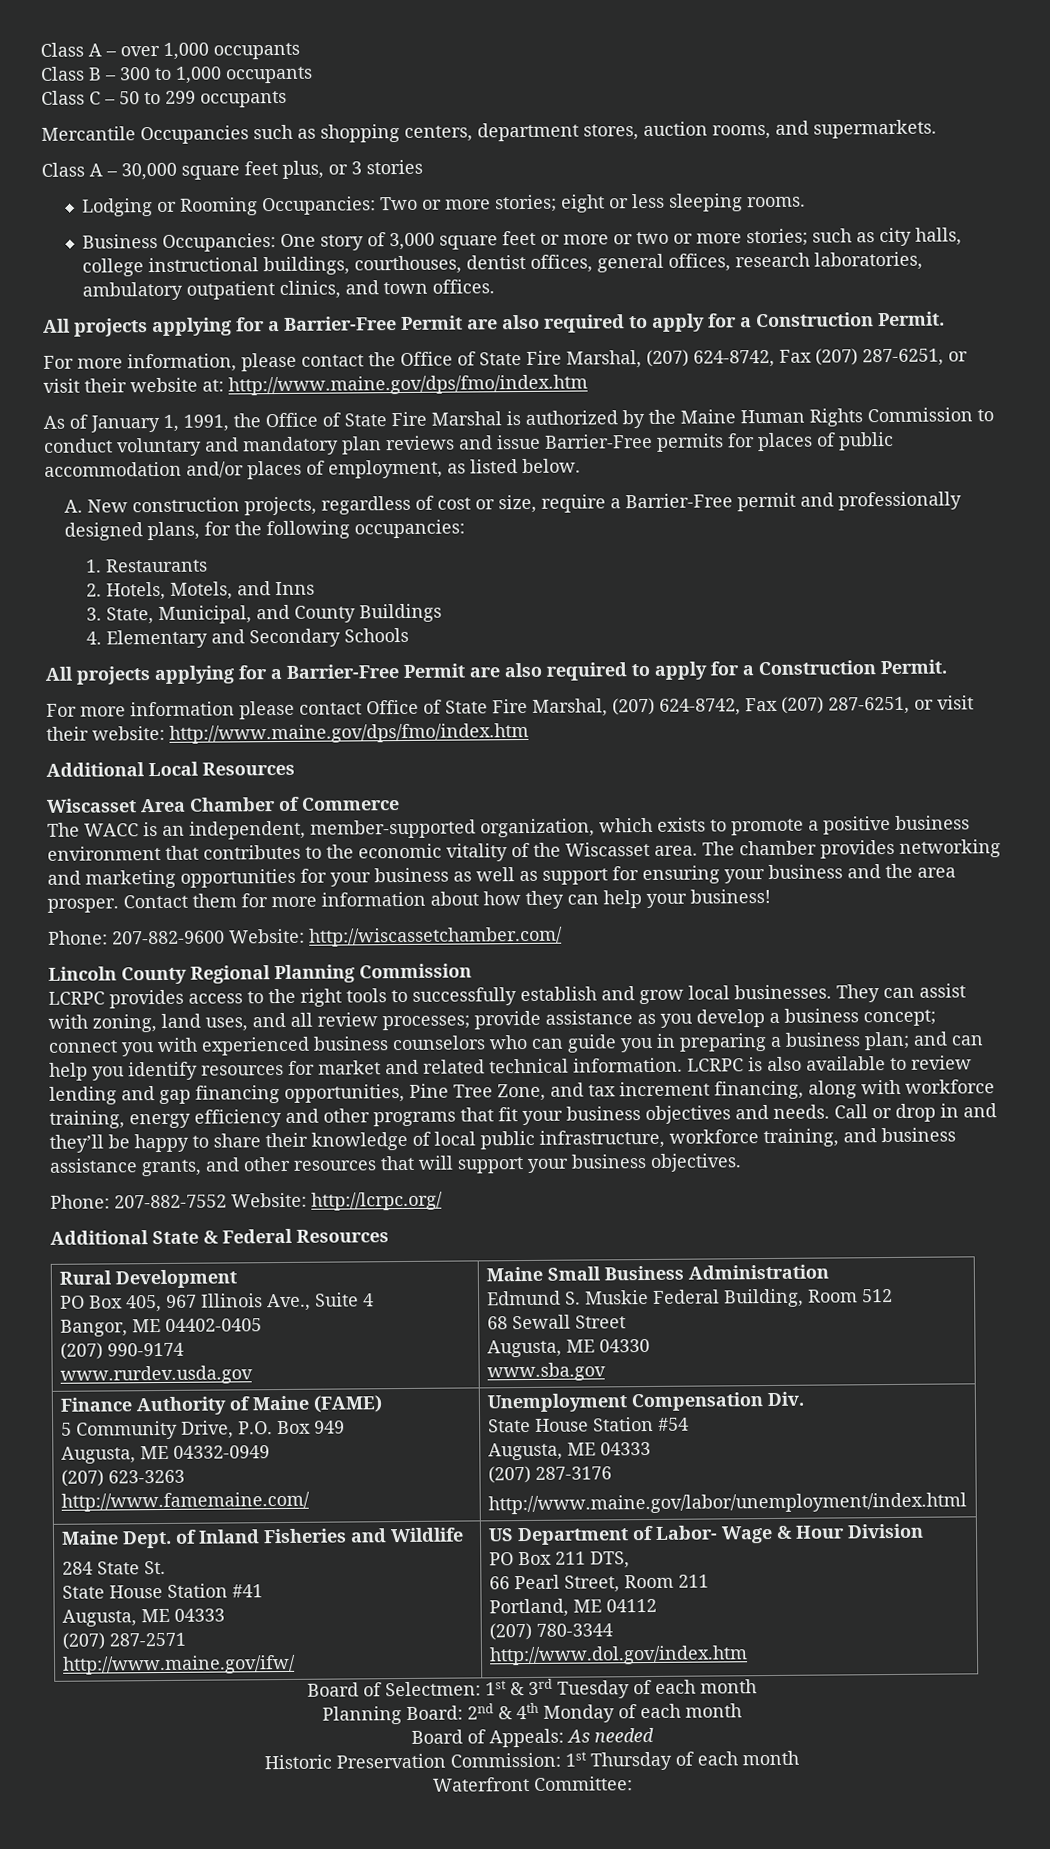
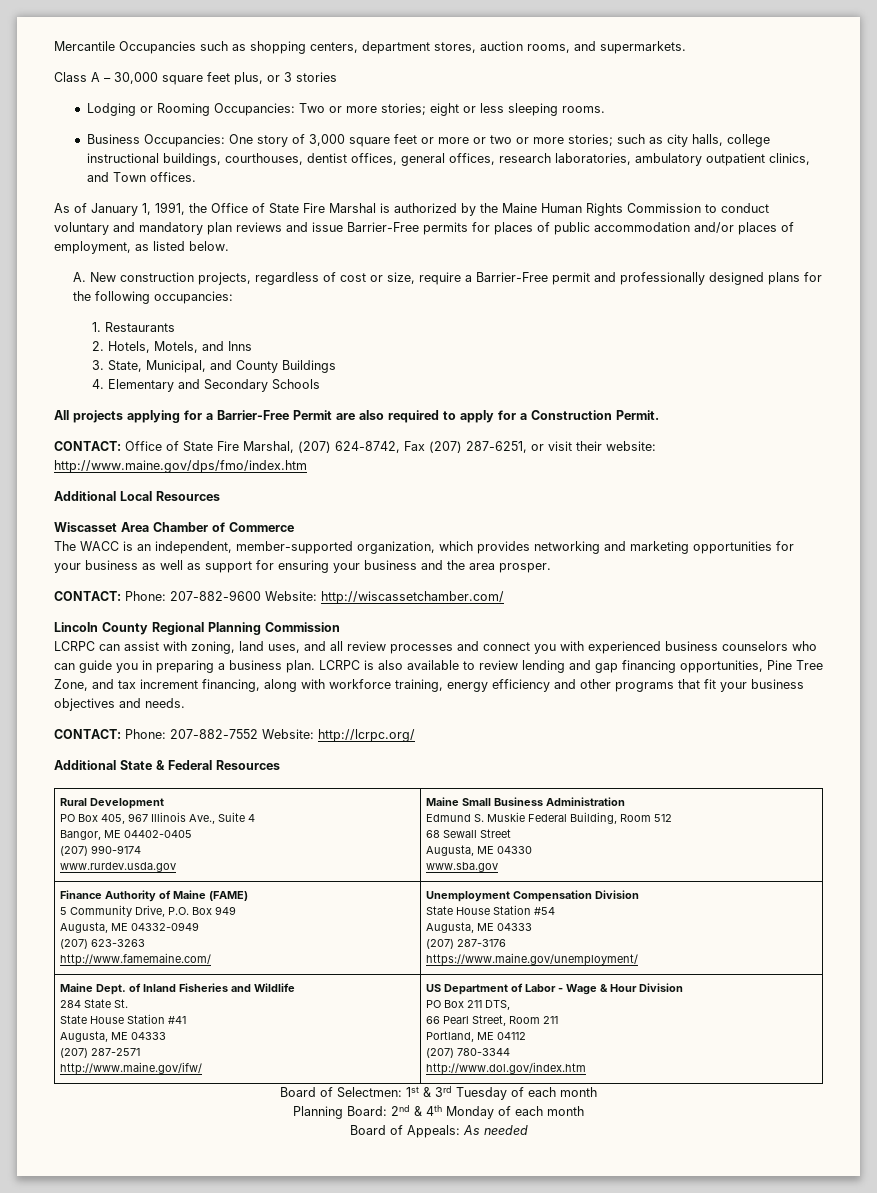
[40,42,300,60] [40,66,313,84] [41,90,287,108] Class A – over 1,000 occupants // Class B – 300 to 1,000 occupants // Class C – 50 to 299 occupants // -> (54, 46) none
[383,281,429,295] town -> [112,172,146,182] Town
[43,311,945,337] [43,348,968,373] [43,374,588,396] // All projects applying for a Barrier-Free Permit are also required to apply for a Construction Permit. // For more information, please contact the Office of State Fire Marshal, (207) 624-8742, Fax (207) 287-6251, or visit their website at: http://www.maine.gov/dps/fmo/index.htm -> (196, 177) none
[147,521,201,541] plans, -> [767,272,800,285] plans
[46,700,362,720] For more information please contact -> [54,441,121,451] CONTACT:
[657,815,970,836] [47,840,817,862] exists to promote a positive business environment that contributes to the economic vitality of the Wiscasset area. The chamber -> (473, 546) none
[123,888,771,909] Contact them for more information about how they can help your business! // -> [54,591,121,601] // CONTACT:
[109,984,880,1009] provides access to the right tools to successfully establish and grow local businesses. They -> (95, 646) none
[382,1008,936,1031] processes; provide assistance as you develop a business concept; -> [390,641,479,654] processes and
[864,1031,984,1051] [49,1057,683,1081] plan; and can help you identify resources for market and related technical information. -> [286,660,315,673] plan.
[834,1103,997,1122] [49,1127,956,1153] [49,1153,742,1177] Call or drop in and they’ll be happy to share their knowledge of local public infrastructure, workforce training, and business assistance grants, and other resources that will support your business objectives. // -> [54,729,121,739] // CONTACT:
[766,1391,804,1407] Div. -> [594,890,639,899] Division
[487,1492,967,1515] http://www.maine.gov/labor/unemployment/index.html -> [425,953,638,966] https://www.maine.gov/unemployment/
[654,1525,718,1540] Labor- -> [524,984,563,992] Labor -
[264,1750,799,1771] [431,1776,633,1792] // Historic Preservation Commission: 1st Thursday of each month // Waterfront Committee: -> (528, 1130) none

